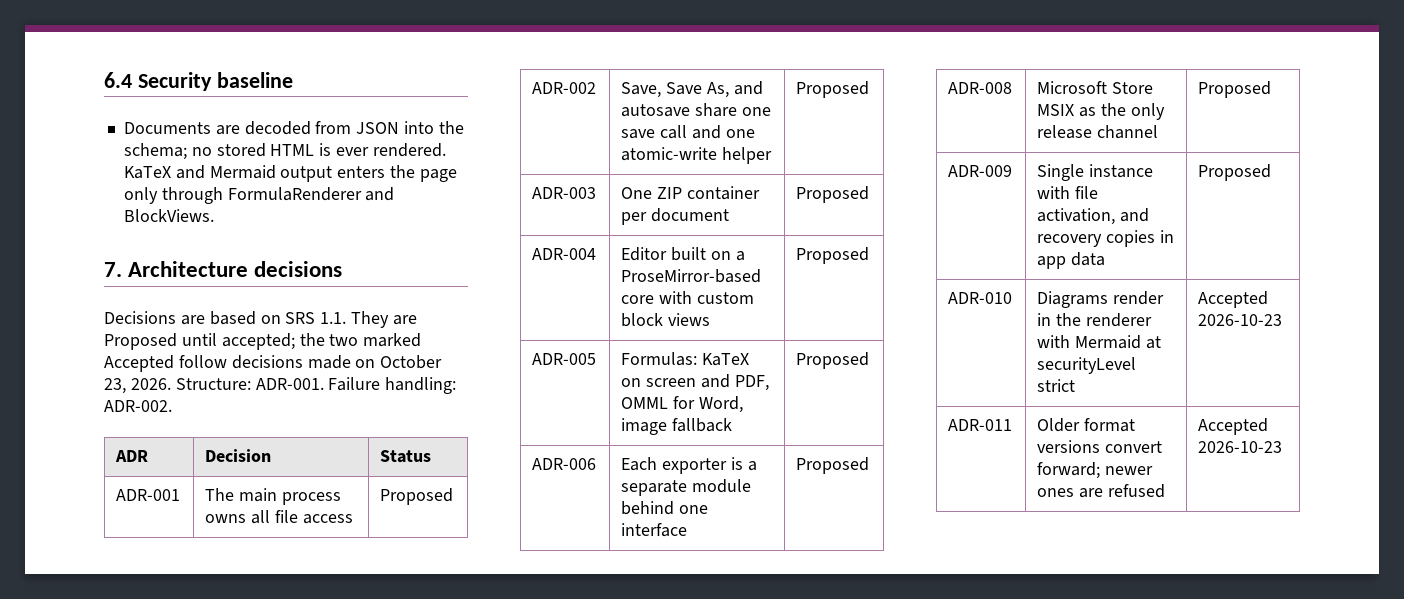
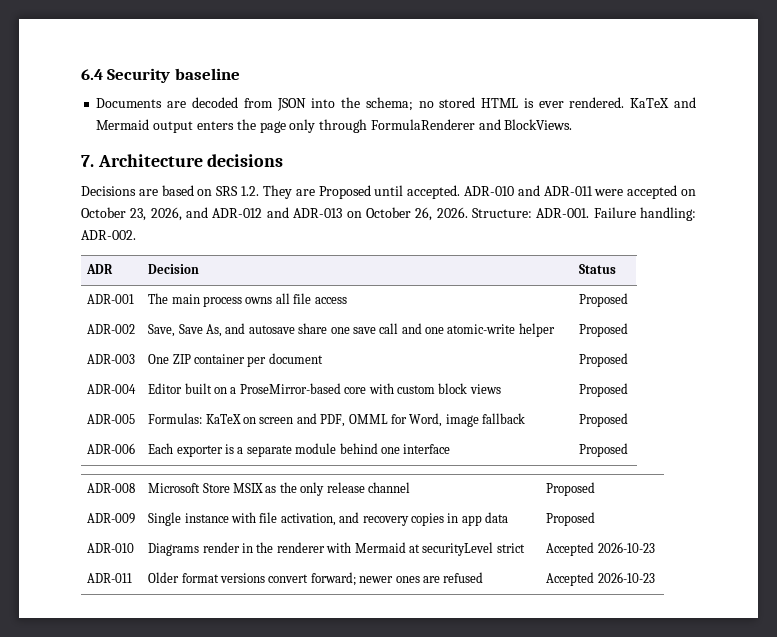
[320,312,347,324] 1.1. -> [241,186,260,196] 1.2.
[221,333,422,350] [104,355,443,372] [104,378,126,394] accepted; the two marked Accepted follow decisions made on October 23, -> [407,185,696,199] [81,207,433,221] accepted. ADR-010 and ADR-011 were accepted on October 23, 2026, and ADR-012 and ADR-013 on October 26,

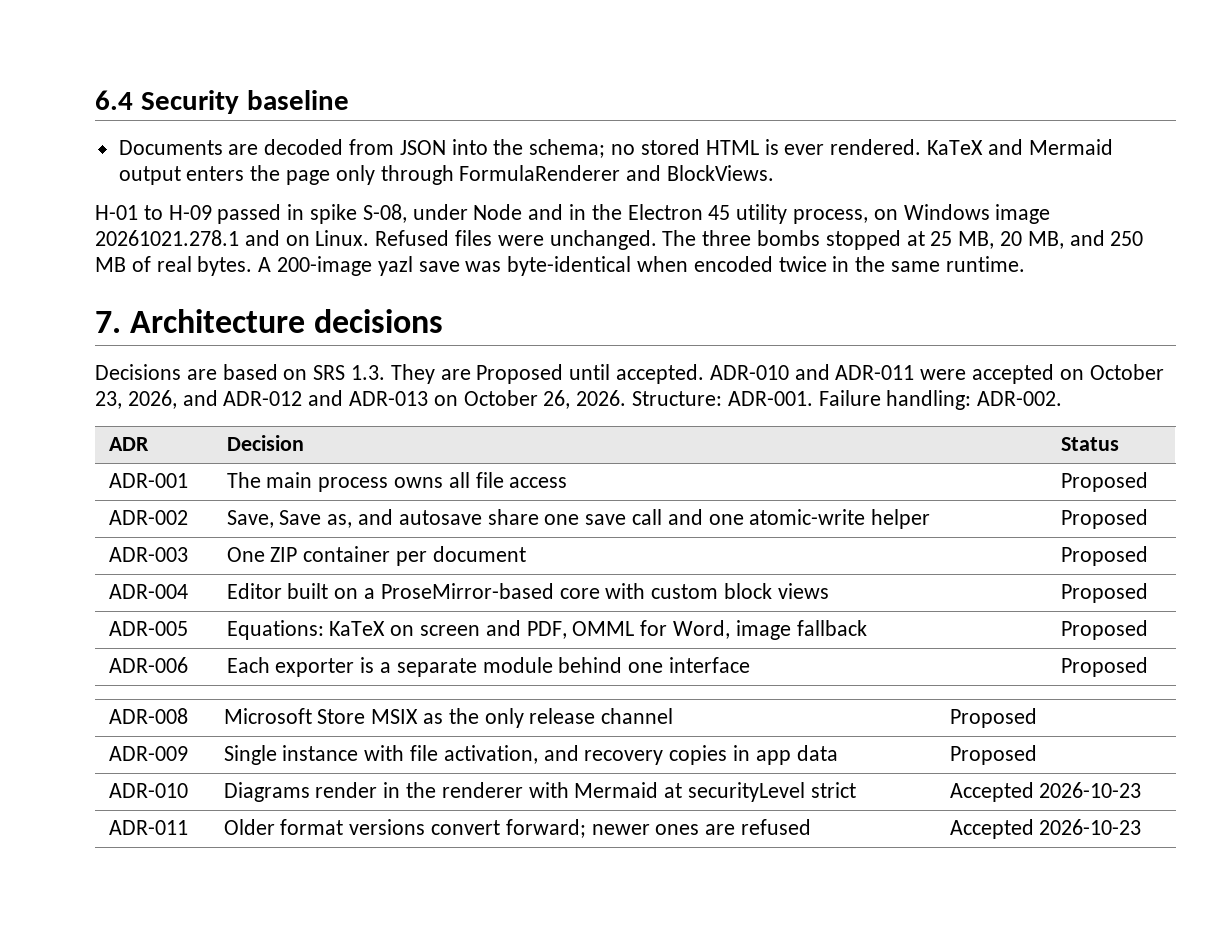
(573, 124) none -> [95,204,1051,224] [95,230,1144,250] [95,256,1025,276] // H-01 to H-09 passed in spike S-08, under Node and in the Electron 45 utility process, on Windows image 20261021.278.1 and on Linux. Refused files were unchanged. The three bombs stopped at 25 MB, 20 MB, and 250 MB of real bytes. A 200-image yazl save was byte-identical when encoded twice in the same runtime.
[241,186,260,196] 1.2. -> [351,365,386,380] 1.3.
[206,324,223,337] As, -> [327,514,353,528] as,
[148,413,203,424] Formulas: -> [226,620,324,640] Equations:

